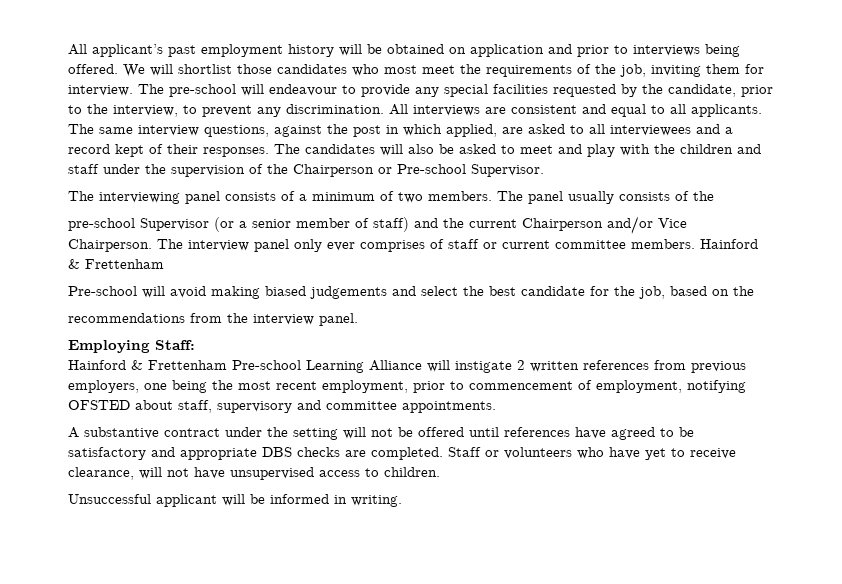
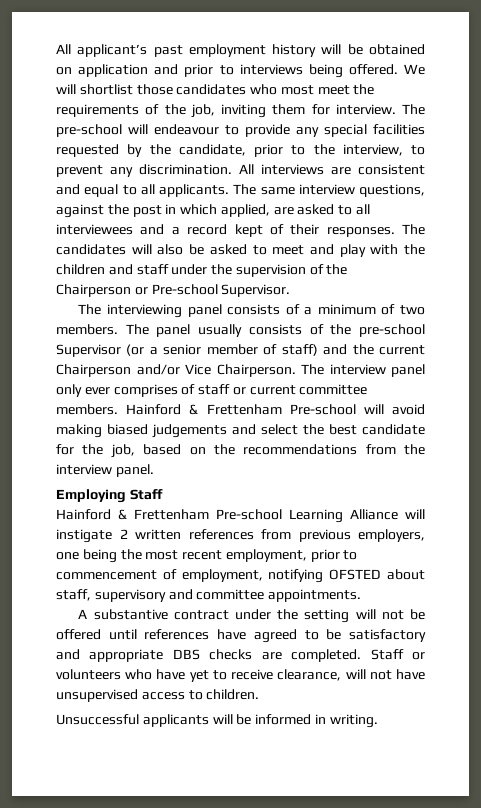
(714, 196) // -> (352, 329) none
(164, 264) // -> (282, 409) none
(754, 291) // -> (235, 449) none
[155,340,195,350] Staff: -> [129,489,163,500] Staff
[156,494,217,507] applicant -> [142,714,209,727] applicants

